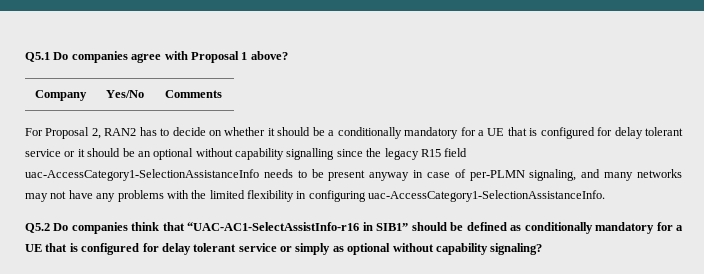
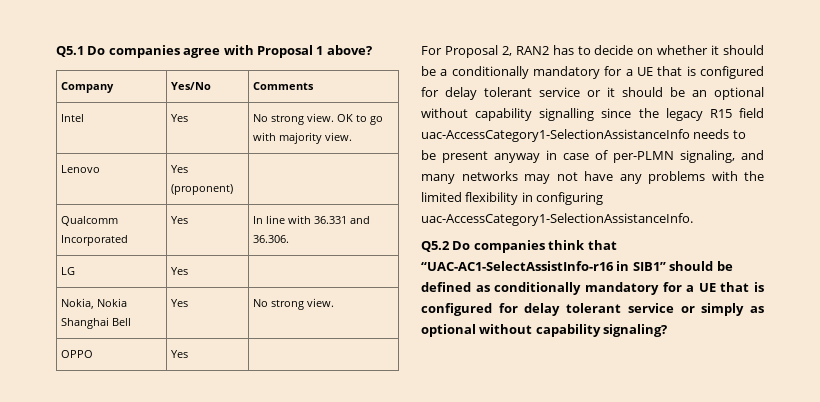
(222, 94) none -> [61,114,85,122] [171,114,189,122] [253,113,384,125] [253,132,353,144] [61,165,101,173] [171,165,189,173] [171,184,234,195] [61,216,119,226] [61,235,129,246] [171,216,189,224] [253,215,371,224] [253,235,290,243] [61,267,76,275] [171,267,189,275] [61,298,128,309] [61,317,132,329] [171,299,189,307] [253,298,335,310] [61,350,94,358] [171,350,189,358] // Intel | Yes | No strong view. OK to go with majority view. // Lenovo | Yes (proponent) | // Qualcomm Incorporated | Yes | In line with 36.331 and 36.306. // LG | Yes | // Nokia, Nokia Shanghai Bell | Yes | No strong view. // OPPO | Yes |

